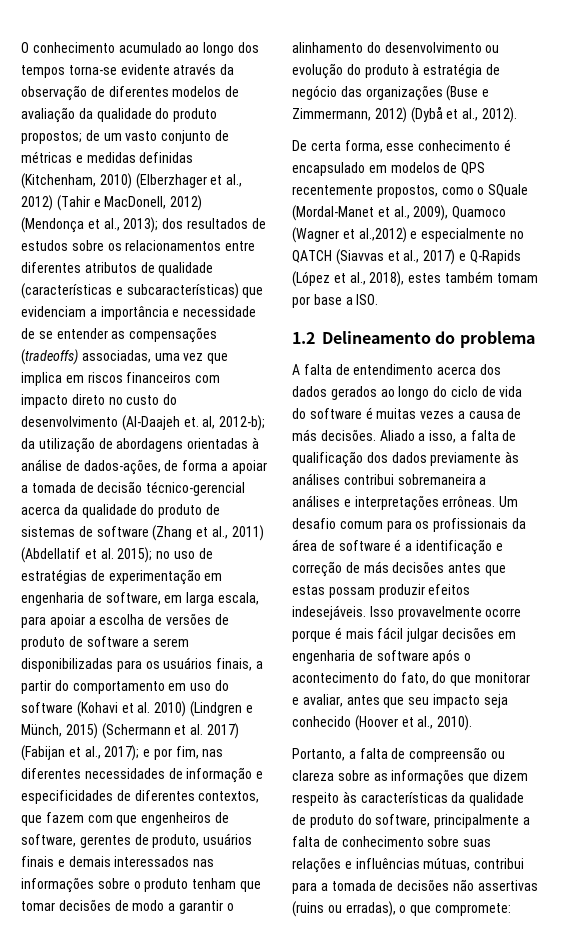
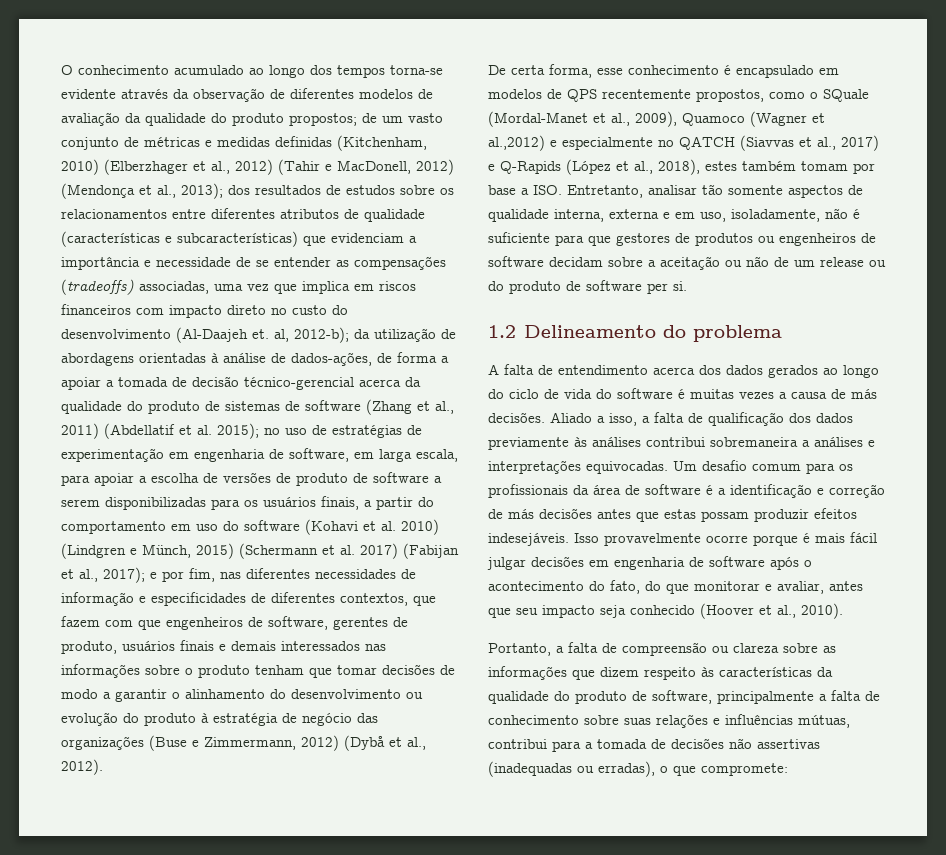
(379, 299) none -> [567,184,863,198] [488,208,860,222] [488,232,876,246] [488,256,886,270] [488,280,687,294] Entretanto, analisar tão somente aspectos de qualidade interna, externa e em uso, isoladamente, não é suficiente para que gestores de produtos ou engenheiros de software decidam sobre a aceitação ou não de um release ou do produto de software per si.
[442,496,496,507] errôneas. -> [586,461,668,474] equivocadas.
[292,814,372,828] de produto do -> [554,691,647,704] do produto de
[292,901,324,917] (ruins -> [488,761,572,777] (inadequadas

